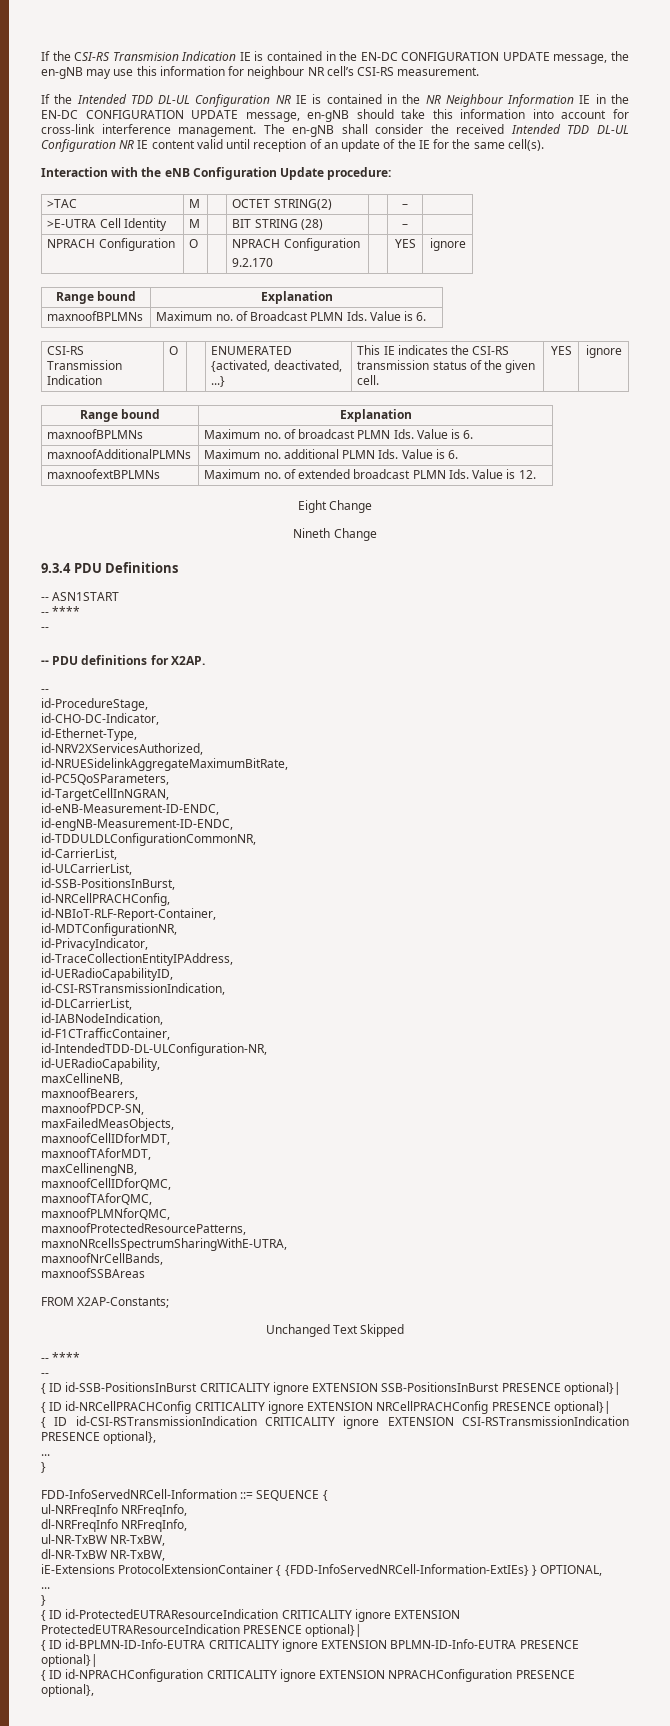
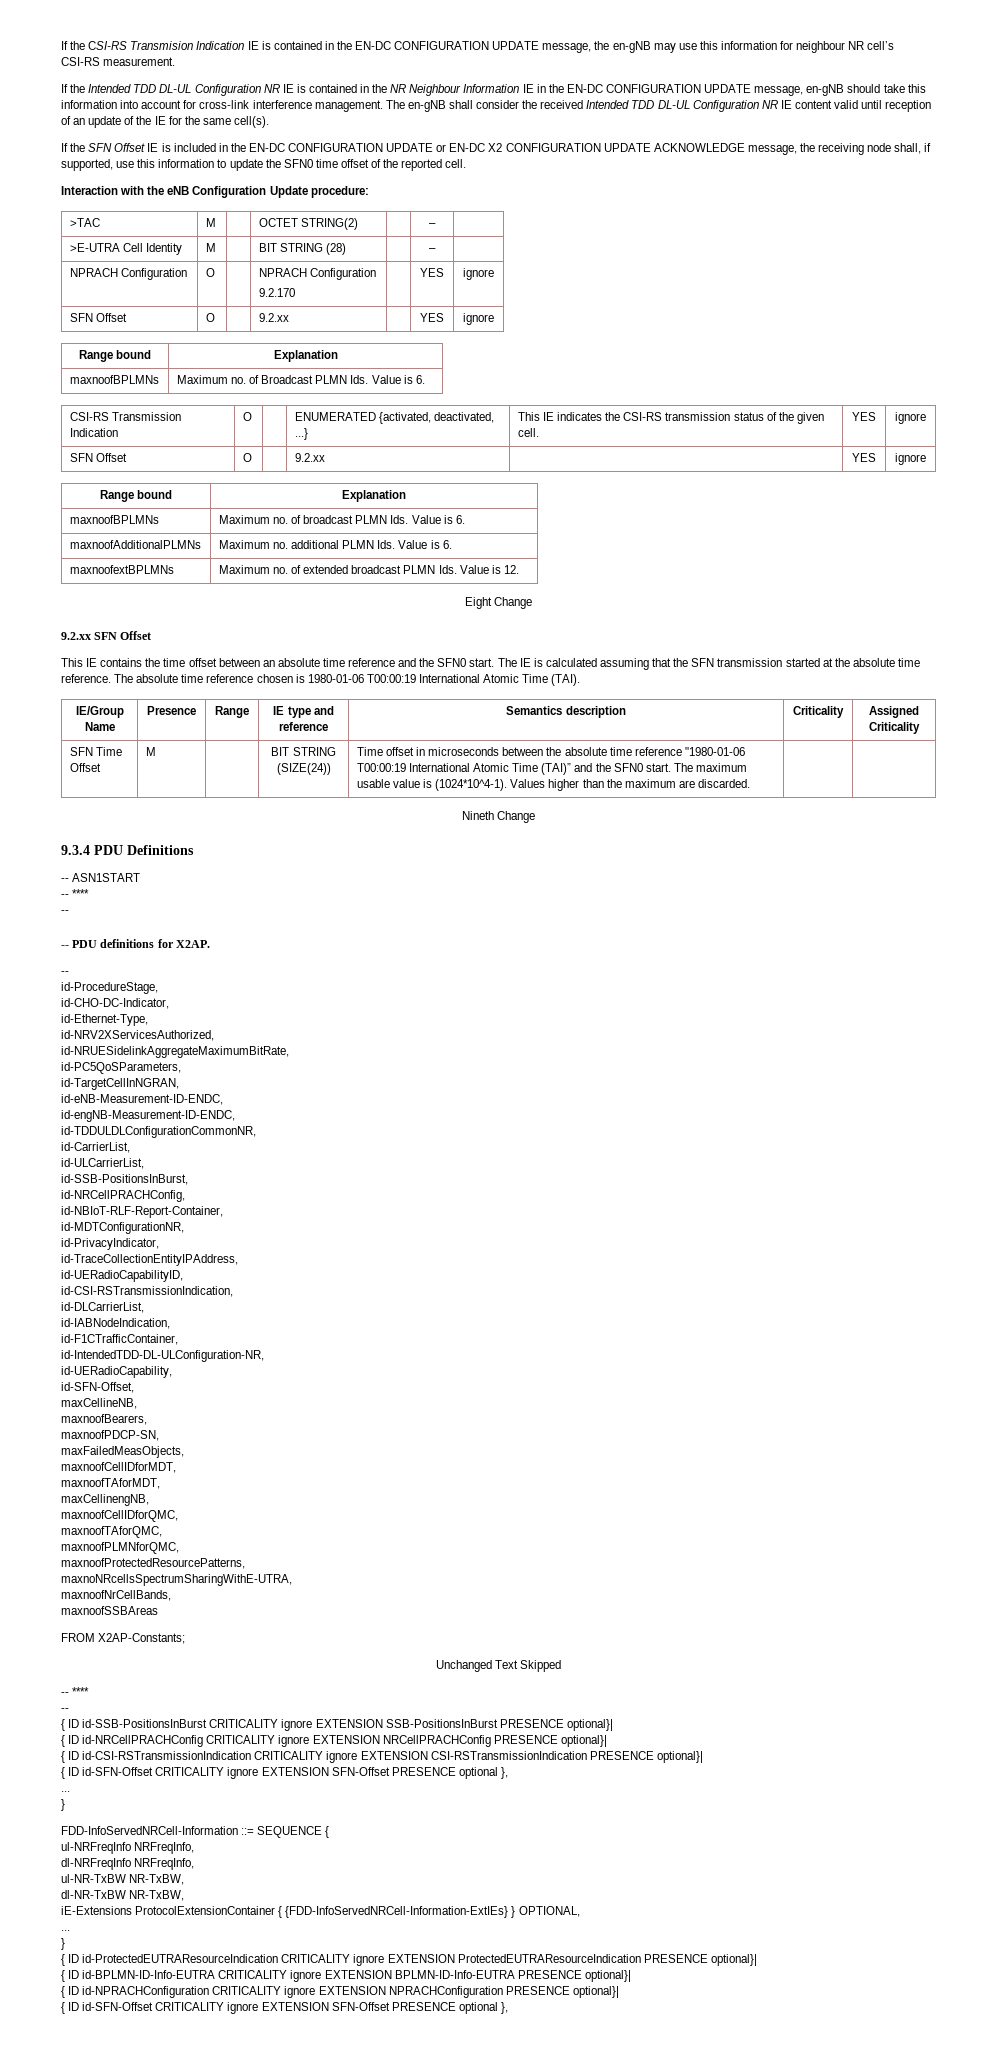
(544, 145) none -> [61,143,932,155] [61,159,467,171] // If the SFN Offset IE is included in the EN-DC CONFIGURATION UPDATE or EN-DC X2 CONFIGURATION UPDATE ACKNOWLEDGE message, the receiving node shall, if supported, use this information to update the SFN0 time offset of the reported cell.
(466, 244) none -> [69,313,128,322] [205,313,215,322] [258,313,289,322] [420,313,444,322] [463,313,494,325] // SFN Offset | O | | 9.2.xx | | YES | ignore
(622, 351) none -> [69,453,128,462] [242,453,252,462] [294,453,325,462] [852,453,876,462] [895,453,926,465] // SFN Offset | O | | 9.2.xx | | YES | ignore
(373, 506) none -> [61,631,152,640] [61,658,920,670] [61,674,581,686] [75,706,124,718] [84,722,115,731] [147,706,196,715] [215,706,249,718] [273,706,334,718] [279,722,328,731] [506,706,626,718] [793,706,844,718] [869,706,919,718] [869,722,920,734] [69,747,123,756] [69,763,101,772] [145,747,156,756] [271,747,336,756] [276,763,331,775] [356,747,745,756] [356,763,747,775] [356,779,750,791] // 9.2.xx SFN Offset // This IE contains the time offset between an absolute time reference and the SFN0 start. The IE is calculated assuming that the SFN transmission started at the absolute time reference. The absolute time reference chosen is 1980-01-06 T00:00:19 International Atomic Time (TAI). // IE/Group Name | Presence | Range | IE type and reference | Semantics description | Criticality | Assigned Criticality // SFN Time Offset | M | | BIT STRING (SIZE(24)) | Time offset in microseconds between the absolute time reference "1980-01-06 T00:00:19 International Atomic Time (TAI)” and the SFN0 start. The maximum usable value is (1024*10^4-1). Values higher than the maximum are discarded. | |
(160, 1064) none -> [61,1382,134,1393] // id-SFN-Offset,
[103,1431,157,1444] optional}, -> [656,1751,703,1763] [61,1767,508,1779] optional}| // { ID id-SFN-Offset CRITICALITY ignore EXTENSION SFN-Offset PRESENCE optional },
[41,1684,94,1697] optional}, -> [572,1986,619,1998] [61,2002,508,2014] optional}| // { ID id-SFN-Offset CRITICALITY ignore EXTENSION SFN-Offset PRESENCE optional },

